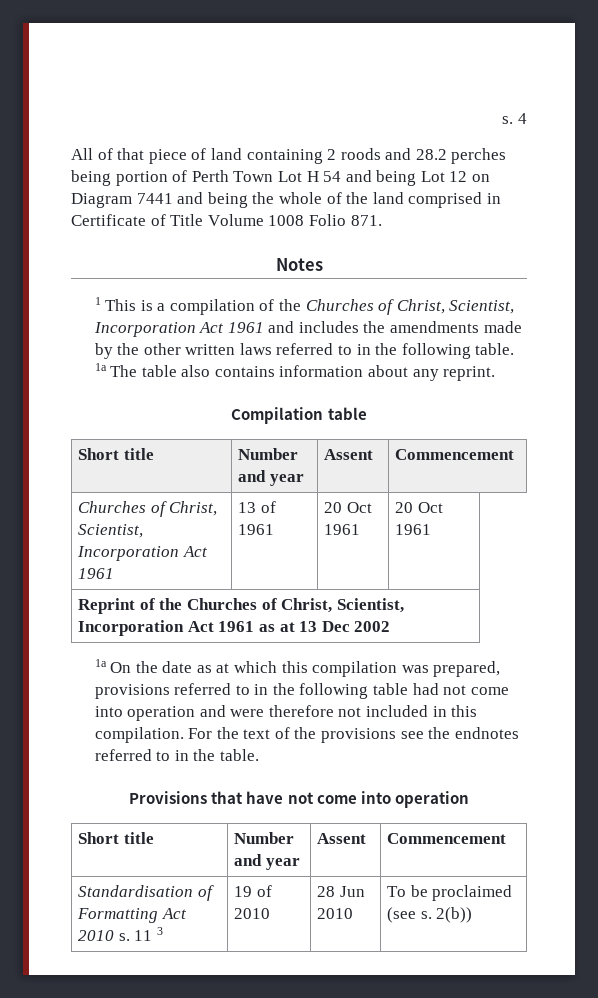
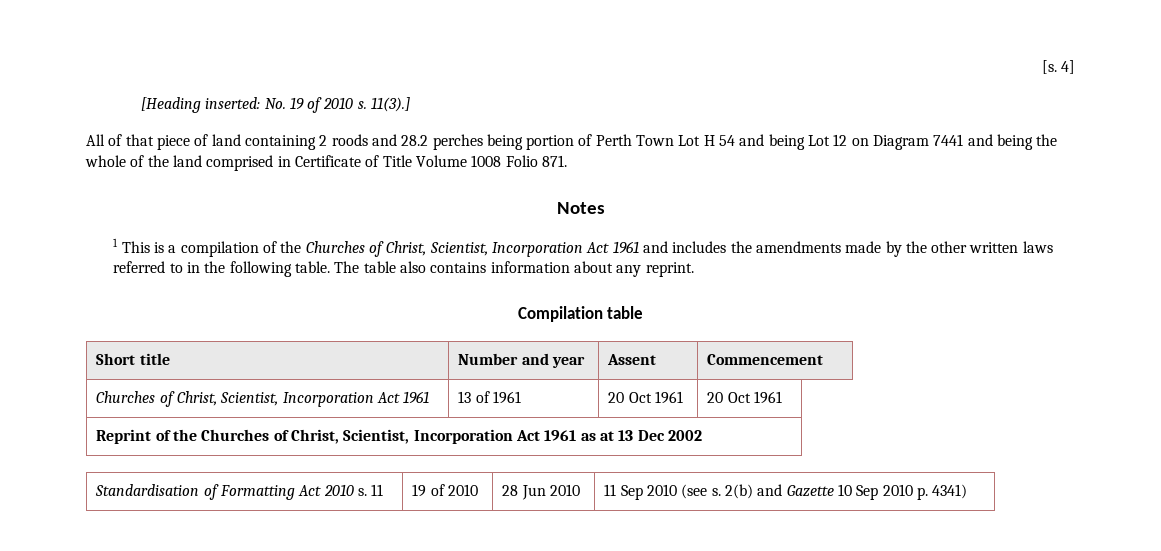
[502,113,527,124] s. 4 -> [1041,60,1075,74] [140,97,411,113] [s. 4] // [Heading inserted: No. 19 of 2010 s. 11(3).]
[94,363,107,371] 1a -> (331, 267) none
[94,659,501,677] [94,683,509,699] [94,705,478,721] [94,727,519,743] [94,749,259,761] [129,791,469,808] [78,832,154,844] [234,832,295,844] [234,854,300,870] [317,833,367,844] [387,833,507,844] // 1a On the date as at which this compilation was prepared, provisions referred to in the following table had not come into operation and were therefore not included in this compilation. For the text of the provisions see the endnotes referred to in the table. // Provisions that have not come into operation // Short title | Number and year | Assent | Commencement -> (702, 435) none
[157,927,164,935] 3 -> (384, 490) none
[387,885,513,901] [387,907,473,923] To be proclaimed (see s. 2(b)) -> [604,484,968,500] 11 Sep 2010 (see s. 2(b) and Gazette 10 Sep 2010 p. 4341)

